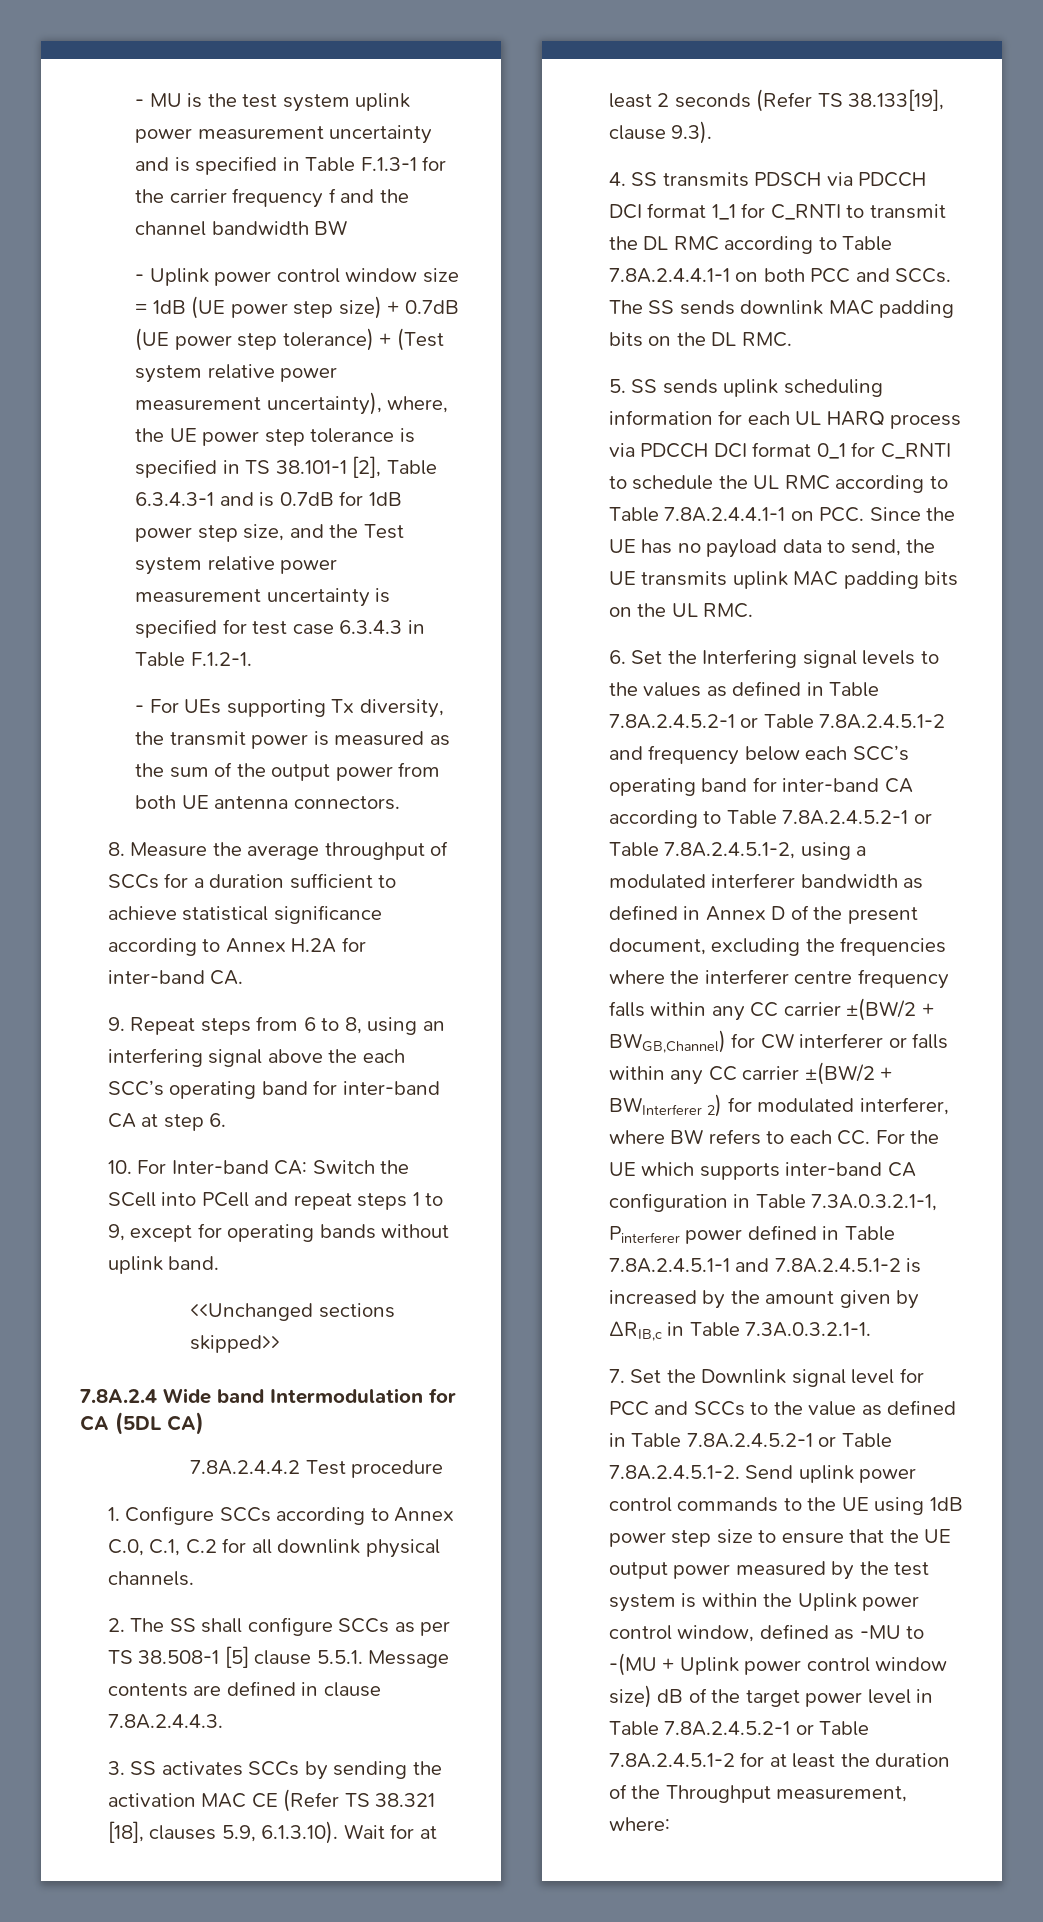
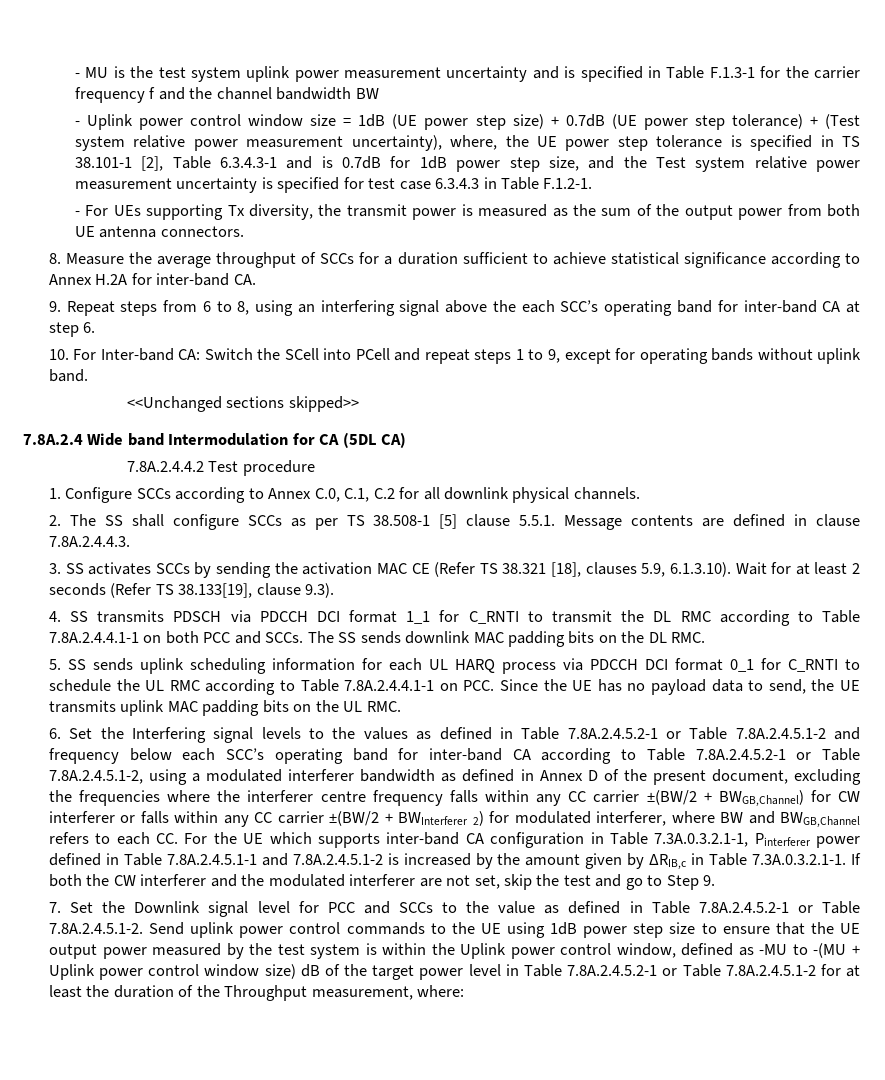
(704, 1136) none -> [748,811,861,827] and BWGB,Channel
(872, 1329) none -> [851,853,862,865] [48,874,716,890] If both the CW interferer and the modulated interferer are not set, skip the test and go to Step 9.

